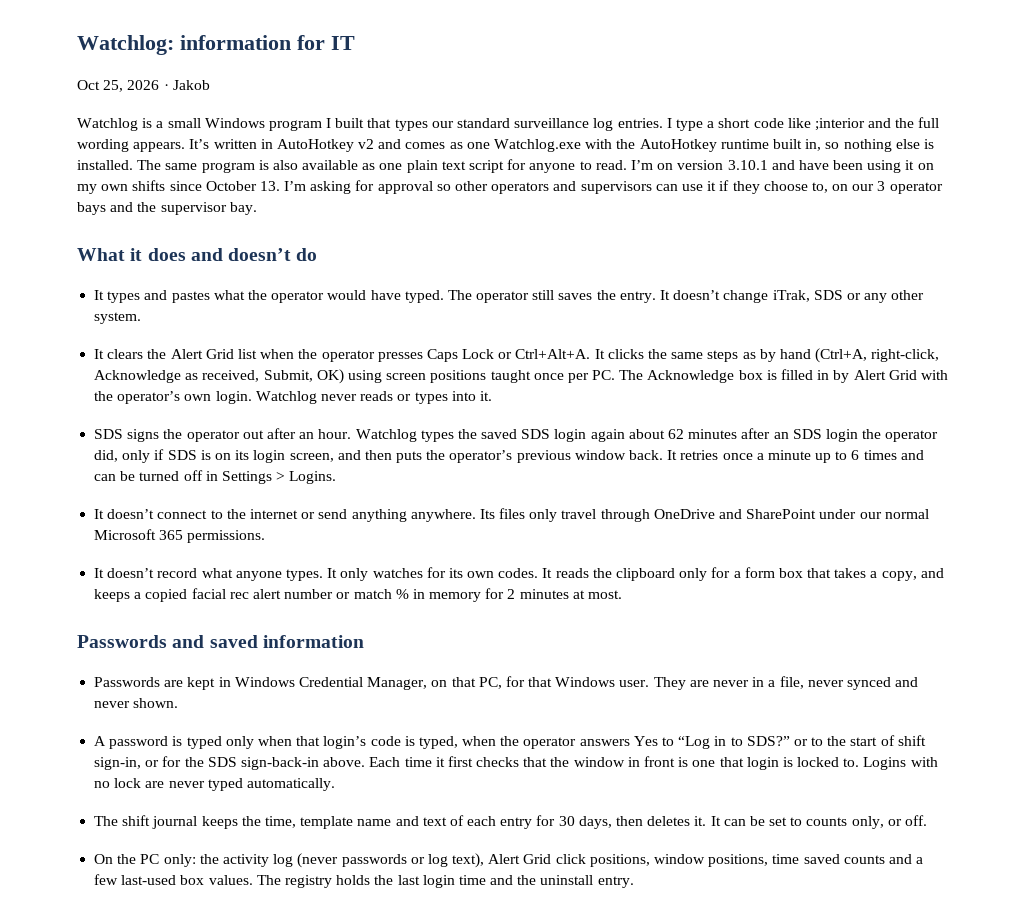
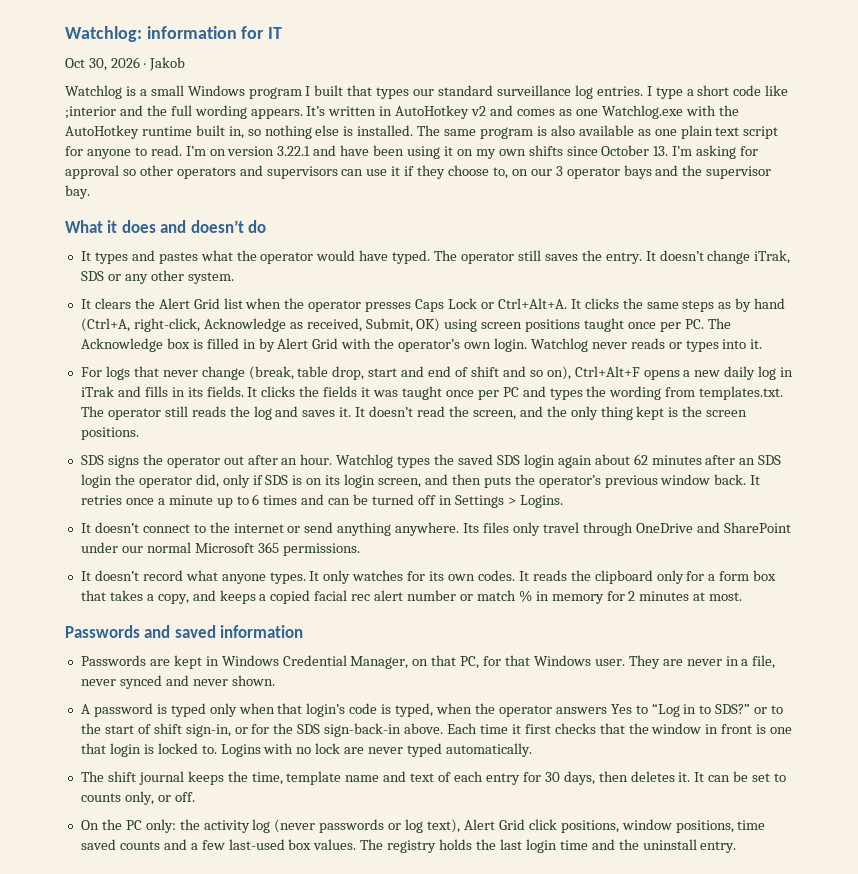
[103,80,124,92] 25, -> [88,58,107,71] 30,
[727,160,768,170] 3.10.1 -> [277,146,311,156] 3.22.1
(492, 396) none -> [80,366,794,380] [80,386,784,400] [80,406,748,420] [80,427,139,440] // For logs that never change (break, table drop, start and end of shift and so on), Ctrl+Alt+F opens a new daily log in iTrak and fills in its fields. It clicks the fields it was taught once per PC and types the wording from templates.txt. The operator still reads the log and saves it. It doesn’t read the screen, and the only thing kept is the screen positions.

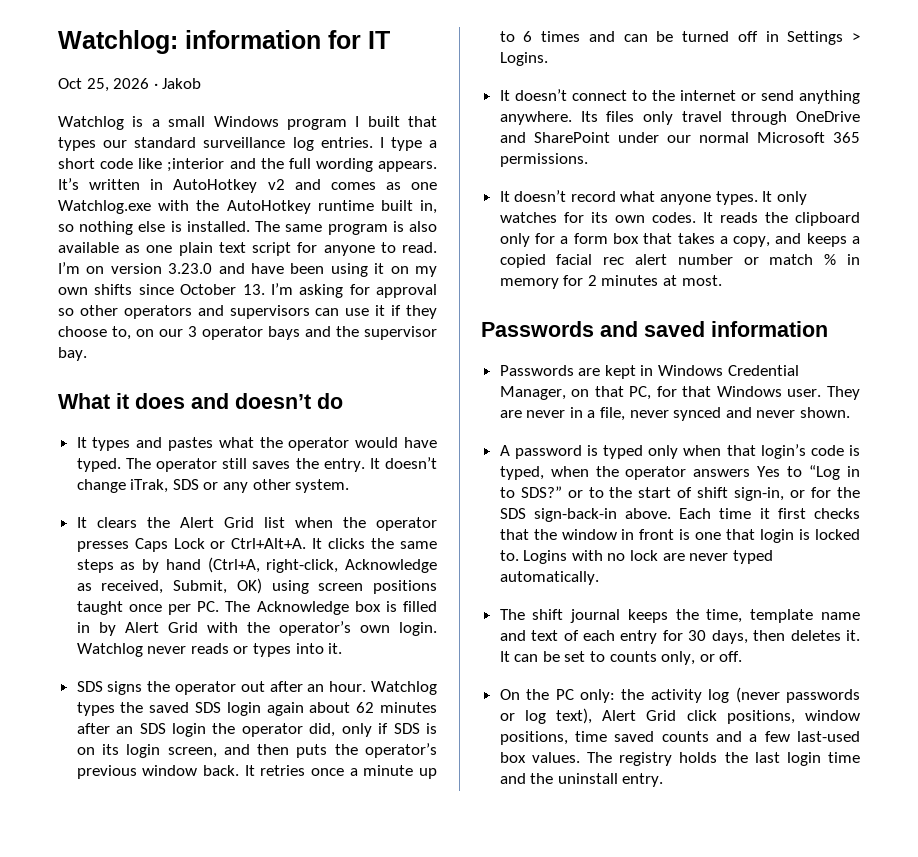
[88,58,107,71] 30, -> [86,78,109,92] 25,
[277,146,311,156] 3.22.1 -> [168,263,213,274] 3.23.0
[80,366,794,380] [80,386,784,400] [80,406,748,420] [80,427,139,440] // For logs that never change (break, table drop, start and end of shift and so on), Ctrl+Alt+F opens a new daily log in iTrak and fills in its fields. It clicks the fields it was taught once per PC and types the wording from templates.txt. The operator still reads the log and saves it. It doesn’t read the screen, and the only thing kept is the screen positions. -> (343, 648) none

